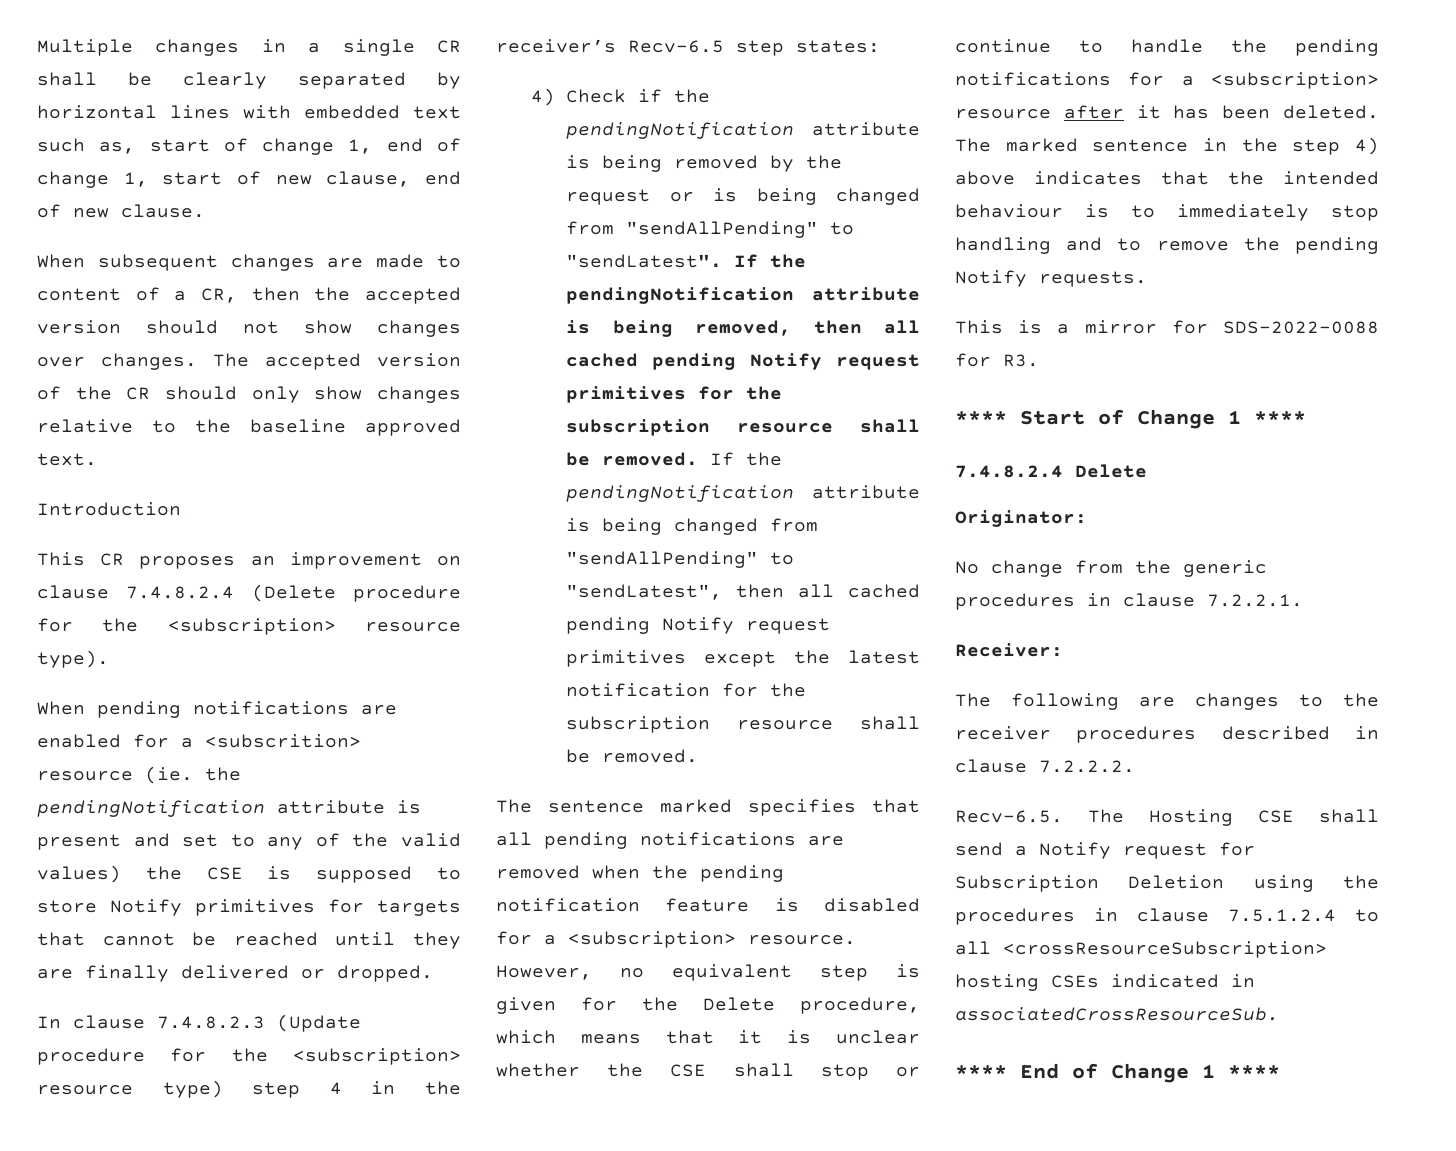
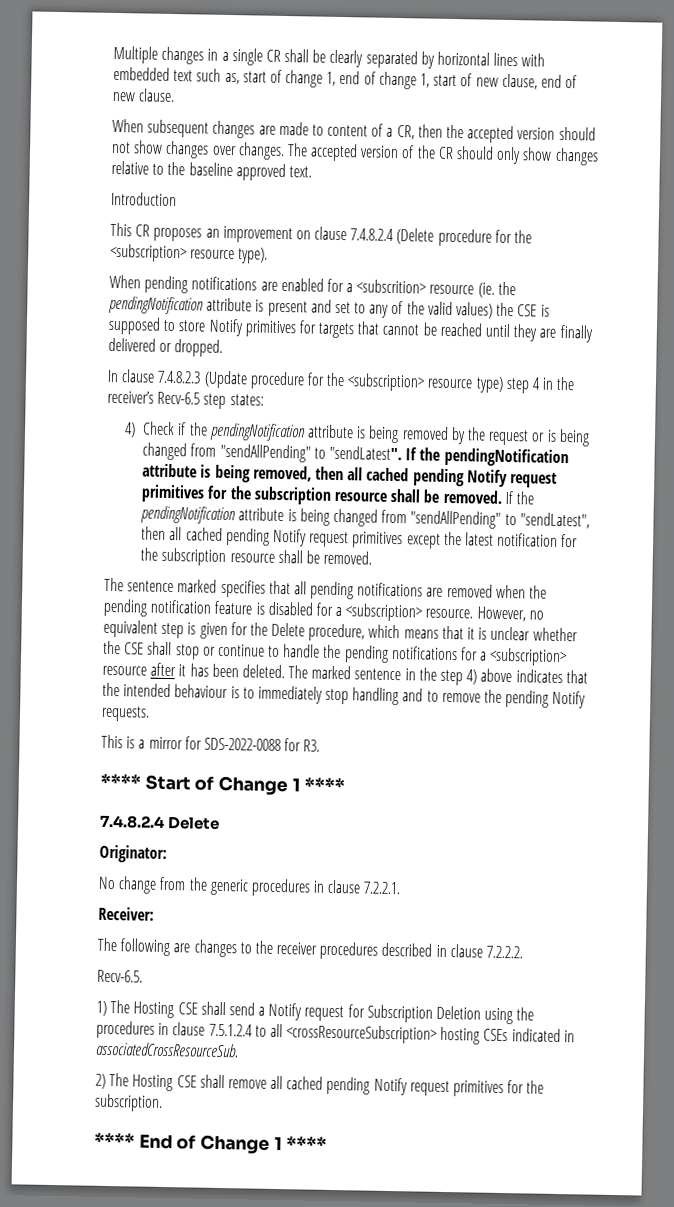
(1063, 816) none -> [96,1000,107,1016] // 1)
(1279, 1014) none -> [95,1073,545,1098] [94,1093,163,1112] // 2) The Hosting CSE shall remove all cached pending Notify request primitives for the subscription.

